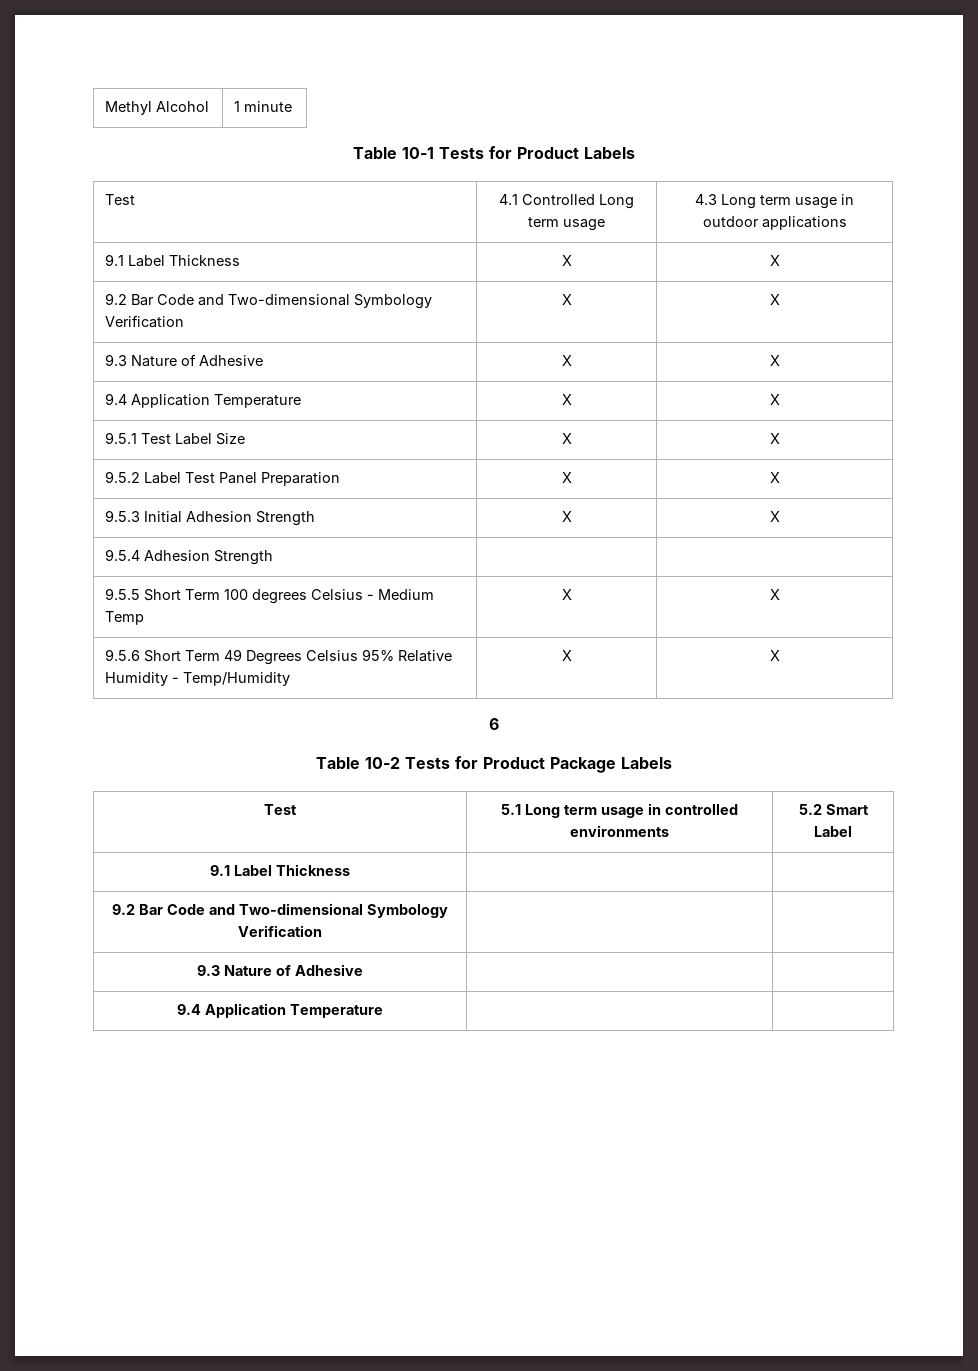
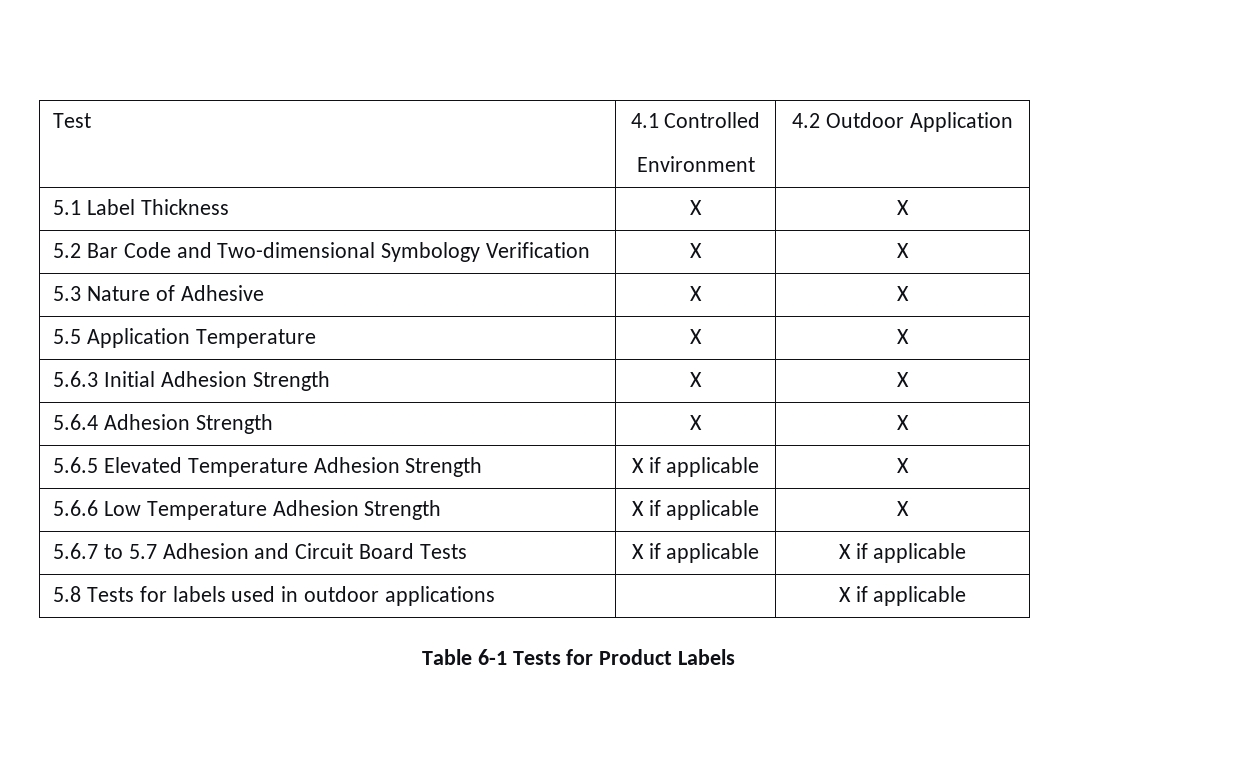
[104,101,209,115] [233,101,292,112] [352,146,635,159] [104,194,135,205] [499,194,634,209] [528,217,605,231] [695,194,854,209] [702,216,847,230] [104,254,124,266] Methyl Alcohol | 1 minute // Table 10-1 Tests for Product Labels // Test | 4.1 Controlled Long term usage | 4.3 Long term usage in outdoor applications // 9.1 -> [53,113,92,128] [630,112,761,128] [636,156,755,172] [792,112,1013,132] [53,200,82,215] Test | 4.1 Controlled // Environment | 4.2 Outdoor Application // 5.1
[104,293,127,305] 9.2 -> [53,243,82,258] 5.2
[104,354,127,366] 9.3 -> [53,286,82,301] 5.3
[104,393,127,405] 9.4 -> [53,329,82,344] 5.5
[104,432,245,445] [561,433,572,444] [769,433,780,444] [104,471,340,486] [561,472,572,483] [769,472,780,483] [104,510,140,522] 9.5.1 Test Label Size | X | X // 9.5.2 Label Test Panel Preparation | X | X // 9.5.3 -> [53,371,99,387] 5.6.3
[104,549,273,565] [104,588,434,604] [104,611,144,625] [561,589,572,600] [769,589,780,600] [104,649,452,665] [104,672,290,686] [561,650,572,661] [769,650,780,661] [488,718,499,730] [315,756,672,773] [264,804,297,815] [501,803,738,818] [570,825,669,837] [798,804,869,815] [814,826,852,837] [210,864,350,876] [112,903,448,918] [238,925,322,937] [197,964,363,976] [177,1003,383,1018] 9.5.4 Adhesion Strength | | // 9.5.5 Short Term 100 degrees Celsius - Medium Temp | X | X // 9.5.6 Short Term 49 Degrees Celsius 95% Relative Humidity - Temp/Humidity | X | X // 6 // Table 10-2 Tests for Product Package Labels // Test | 5.1 Long term usage in controlled environments | 5.2 Smart Label // 9.1 Label Thickness | | // 9.2 Bar Code and Two-dimensional Symbology Verification | | // 9.3 Nature of Adhesive | | // 9.4 Application Temperature | | -> [53,414,273,434] [690,415,702,430] [897,415,909,430] [53,457,483,477] [631,457,760,477] [897,458,909,473] [53,500,442,520] [631,500,760,520] [897,501,909,516] [53,543,467,559] [631,543,760,563] [838,543,967,563] [53,586,495,606] [838,586,967,606] [421,649,736,665] 5.6.4 Adhesion Strength | X | X // 5.6.5 Elevated Temperature Adhesion Strength | X if applicable | X // 5.6.6 Low Temperature Adhesion Strength | X if applicable | X // 5.6.7 to 5.7 Adhesion and Circuit Board Tests | X if applicable | X if applicable // 5.8 Tests for labels used in outdoor applications | | X if applicable // Table 6-1 Tests for Product Labels

